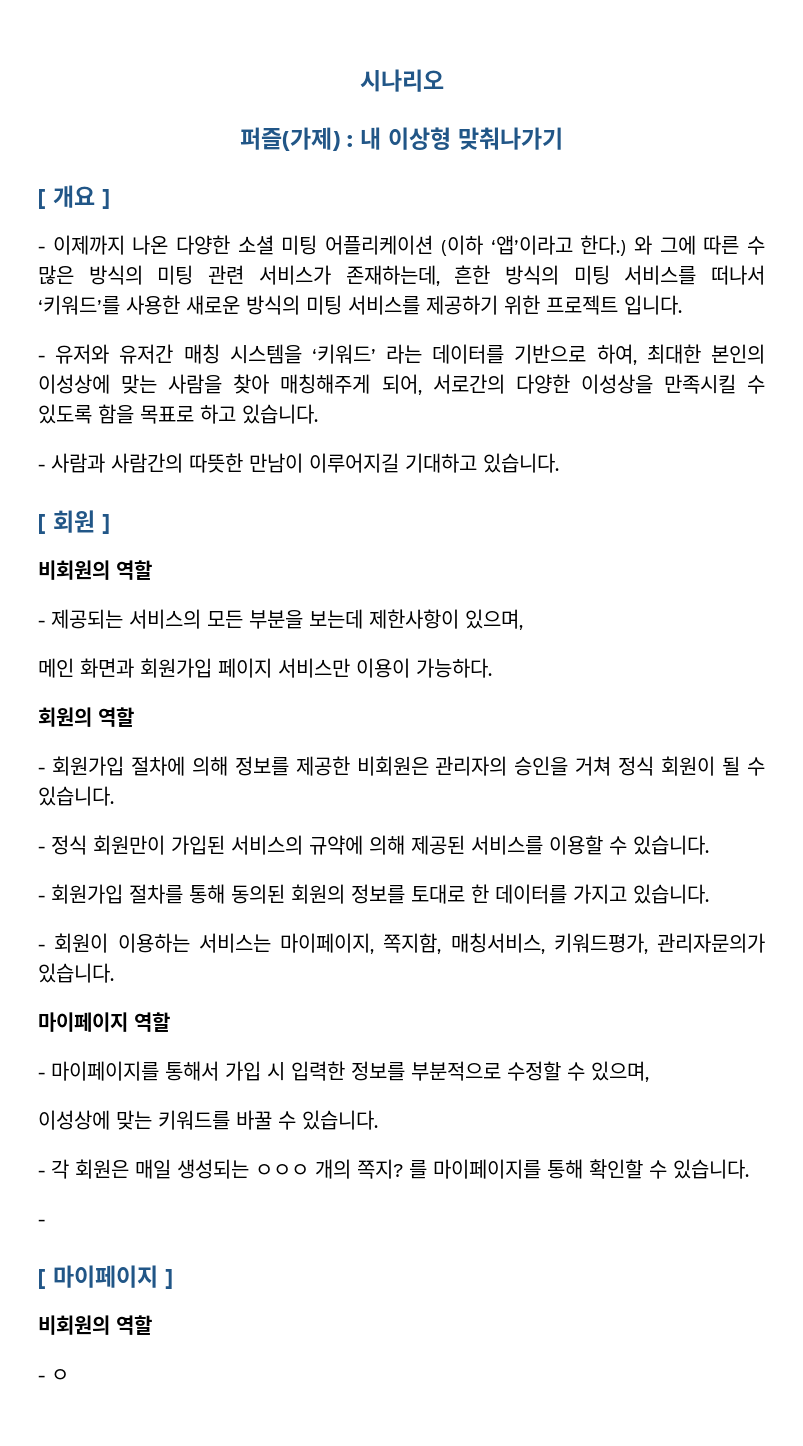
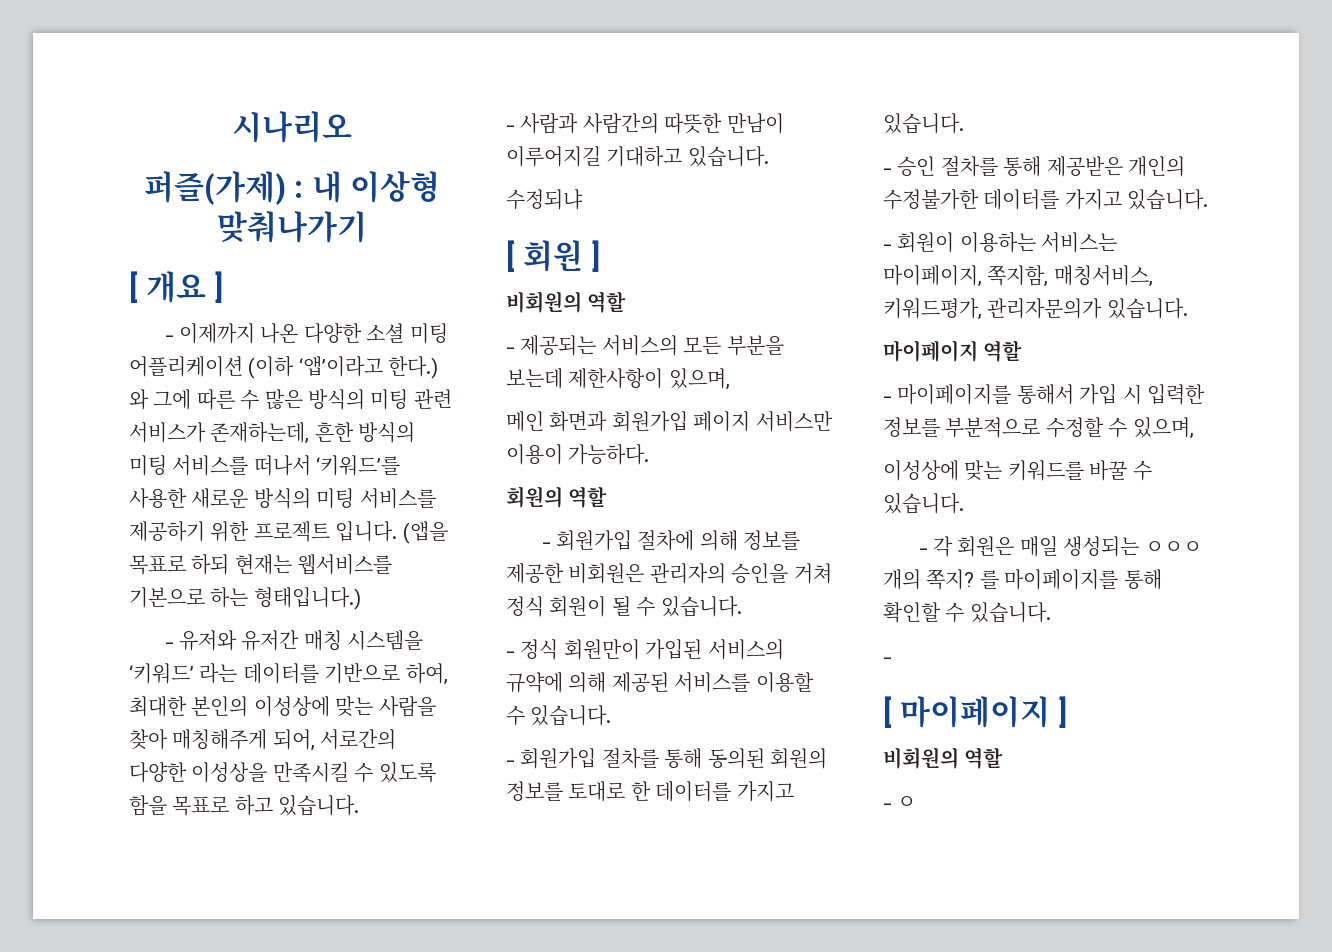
(682, 305) none -> [402,521,448,544] [129,554,393,575] [129,587,361,610] (앱을 목표로 하되 현재는 웹서비스를 기본으로 하는 형태입니다.)
(559, 463) none -> [506,189,583,210] // 수정되냐
(709, 894) none -> [883,156,1185,177] [883,189,1209,210] // - 승인 절차를 통해 제공받은 개인의 수정불가한 데이터를 가지고 있습니다.

